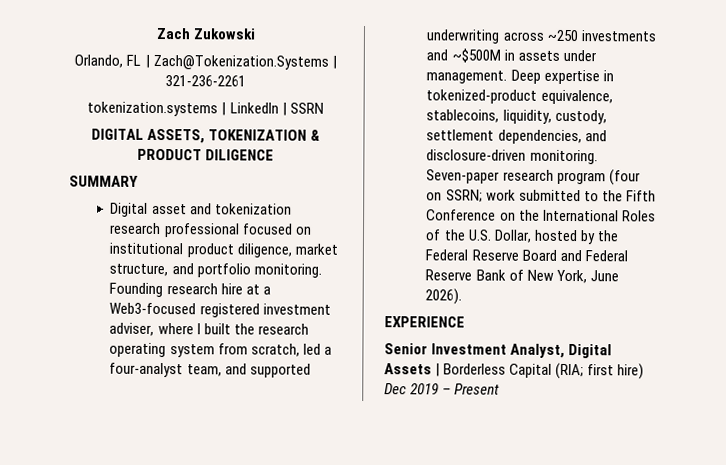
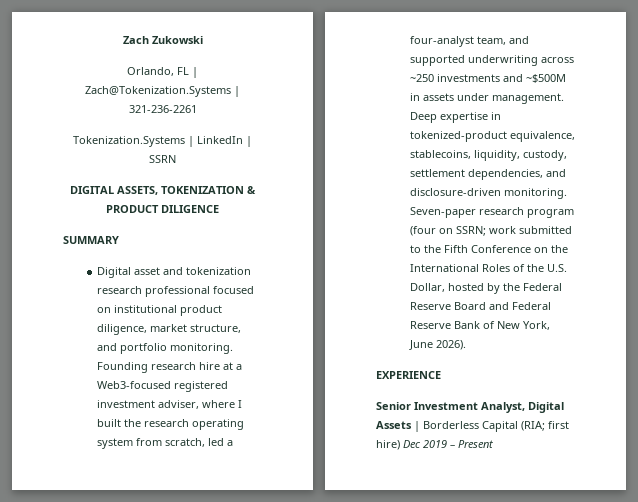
[87,101,219,117] tokenization.systems -> [73,136,185,147] Tokenization.Systems

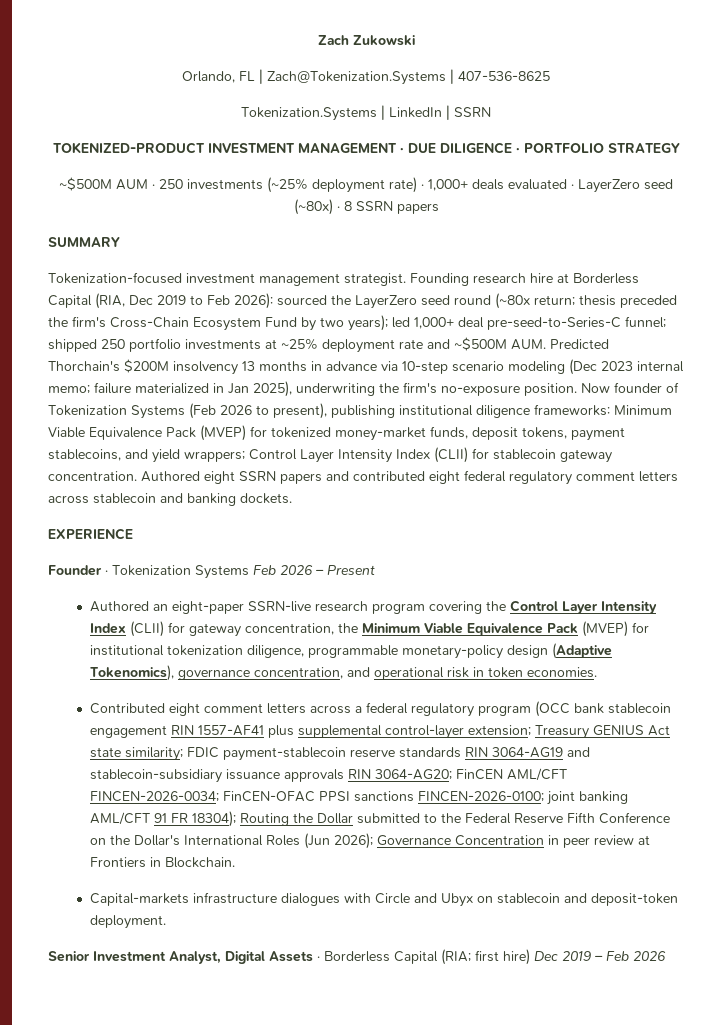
[128,105,197,113] 321-236-2261 -> [458,71,550,81] 407-536-8625
[70,186,256,195] [106,205,219,213] [63,236,119,244] [96,267,251,278] [96,286,254,297] [96,305,222,316] [96,324,241,335] [96,343,233,354] [96,362,242,373] [96,381,228,392] [96,400,242,409] [96,419,244,430] [96,438,233,449] [409,36,529,47] [409,55,574,66] [409,74,566,83] [409,93,564,104] [409,112,501,123] [409,131,575,142] [409,150,567,161] [409,169,566,180] [409,188,567,199] [409,207,574,218] [409,226,516,236] DIGITAL ASSETS, TOKENIZATION & PRODUCT DILIGENCE // SUMMARY // Digital asset and tokenization research professional focused on institutional product diligence, market structure, and portfolio monitoring. Founding research hire at a Web3-focused registered investment adviser, where I built the research operating system from scratch, led a four-analyst team, and supported underwriting across ~250 investments and ~$500M in assets under management. Deep expertise in tokenized-product equivalence, stablecoins, liquidity, custody, settlement dependencies, and disclosure-driven monitoring. Seven-paper research program (four on SSRN; work -> [52,142,680,154] [59,177,673,193] [293,199,439,215] [48,237,120,247] [48,272,639,286] [48,293,677,309] [48,315,666,331] [48,337,609,353] [48,359,684,375] [48,381,679,397] [48,403,672,419] [48,425,625,441] [48,447,612,463] [48,470,678,485] [48,493,292,506] [48,528,133,540] [48,565,375,579] [90,600,658,614] [90,621,650,637] [90,643,613,659] [90,665,598,681] [90,701,672,717] [90,725,671,739] [90,747,591,761] [90,768,568,783] [90,791,629,805] [90,811,354,827] TOKENIZED-PRODUCT INVESTMENT MANAGEMENT · DUE DILIGENCE · PORTFOLIO STRATEGY // ~$500M AUM · 250 investments (~25% deployment rate) · 1,000+ deals evaluated · LayerZero seed (~80x) · 8 SSRN papers // SUMMARY // Tokenization-focused investment management strategist. Founding research hire at Borderless Capital (RIA, Dec 2019 to Feb 2026): sourced the LayerZero seed round (~80x return; thesis preceded the firm's Cross-Chain Ecosystem Fund by two years); led 1,000+ deal pre-seed-to-Series-C funnel; shipped 250 portfolio investments at ~25% deployment rate and ~$500M AUM. Predicted Thorchain's $200M insolvency 13 months in advance via 10-step scenario modeling (Dec 2023 internal memo; failure materialized in Jan 2025), underwriting the firm's no-exposure position. Now founder of Tokenization Systems (Feb 2026 to present), publishing institutional diligence frameworks: Minimum Viable Equivalence Pack (MVEP) for tokenized money-market funds, deposit tokens, payment stablecoins, and yield wrappers; Control Layer Intensity Index (CLII) for stablecoin gateway concentration. Authored eight SSRN papers and contributed eight federal regulatory comment letters across stablecoin and banking dockets. // EXPERIENCE // Founder · Tokenization Systems Feb 2026 – Present // Authored an eight-paper SSRN-live research program covering the Control Layer Intensity Index (CLII) for gateway concentration, the Minimum Viable Equivalence Pack (MVEP) for institutional tokenization diligence, programmable monetary-policy design (Adaptive Tokenomics), governance concentration, and operational risk in token economies. // Contributed eight comment letters across a federal regulatory program (OCC bank stablecoin engagement RIN 1557-AF41 plus supplemental control-layer extension; Treasury GENIUS Act state similarity; FDIC payment-stablecoin reserve standards RIN 3064-AG19 and stablecoin-subsidiary issuance approvals RIN 3064-AG20; FinCEN AML/CFT FINCEN-2026-0034; FinCEN-OFAC PPSI sanctions FINCEN-2026-0100; joint banking AML/CFT 91 FR 18304); Routing the Dollar
(441, 249) none -> [465,813,564,824] Federal Reserve
(568, 249) none -> [134,835,181,846] Dollar's
[512,264,567,272] [409,283,562,294] [409,302,551,310] [409,321,550,330] [408,340,466,350] [376,371,441,379] of the U.S. Dollar, hosted by the Federal Reserve Board and Federal Reserve Bank of New York, June 2026). // EXPERIENCE -> [304,833,651,849] [90,857,236,868] [90,892,679,907] [90,915,167,929] (Jun 2026); Governance Concentration in peer review at Frontiers in Blockchain. // Capital-markets infrastructure dialogues with Circle and Ubyx on stablecoin and deposit-token deployment.
[414,421,420,432] | -> [317,956,320,961] ·
[458,440,493,448] Present -> [606,951,666,961] Feb 2026

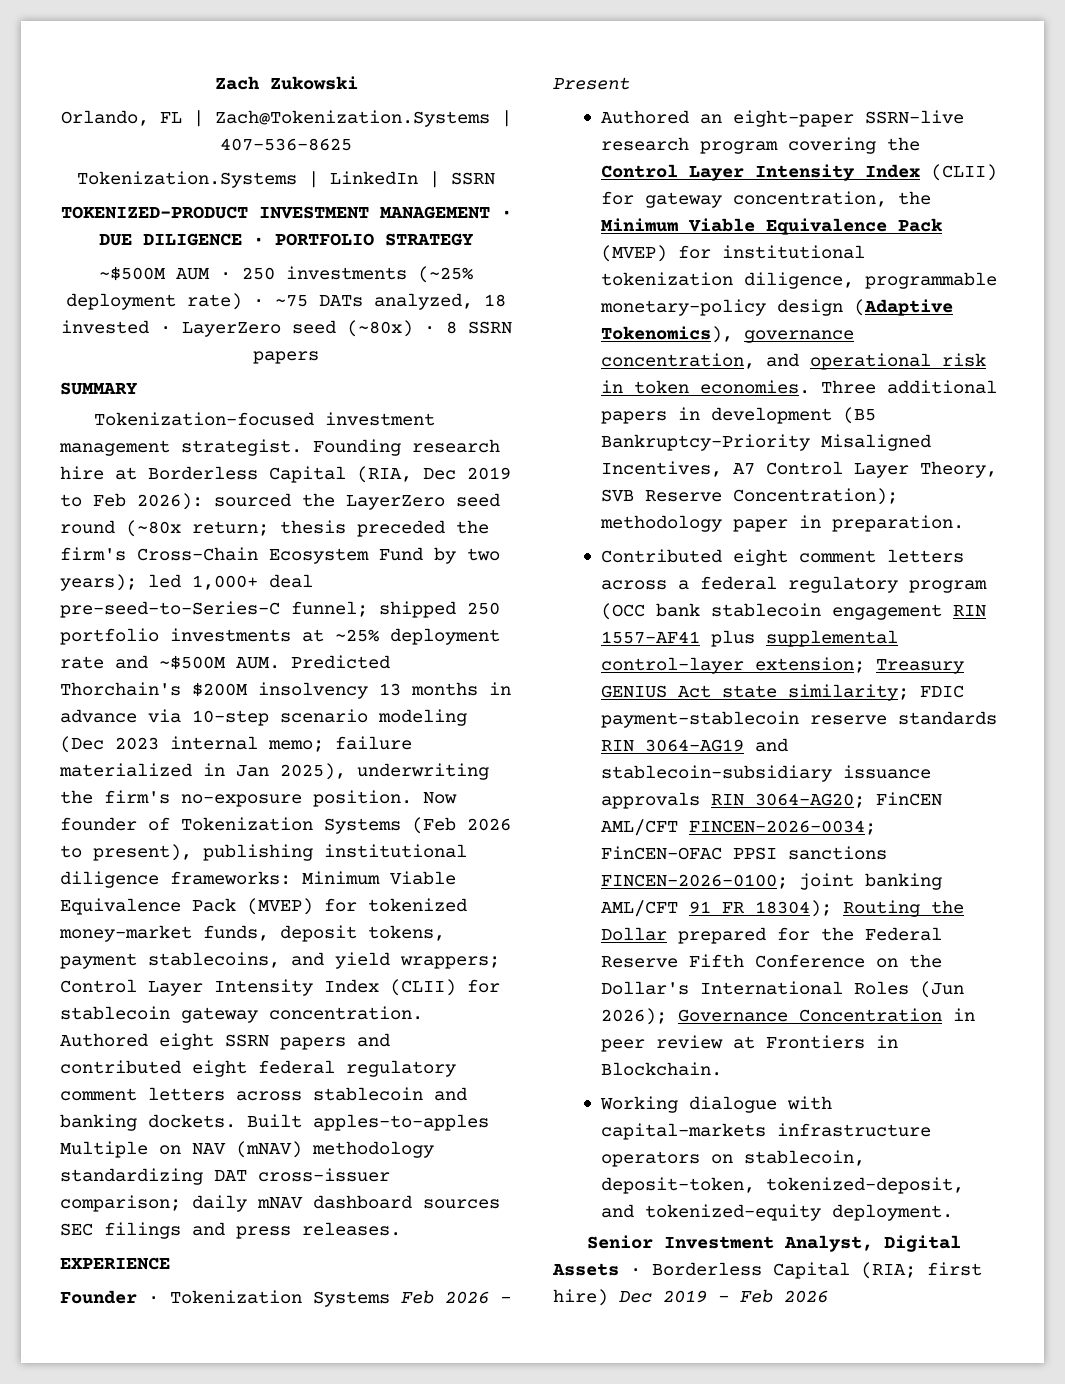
[428,179,567,191] 1,000+ deals evaluated -> [275,293,506,310] [60,320,149,334] ~75 DATs analyzed, 18 invested
(292, 498) none -> [247,1114,489,1131] [60,1141,434,1158] [60,1168,390,1185] [60,1195,500,1212] [60,1222,401,1239] Built apples-to-apples Multiple on NAV (mNAV) methodology standardizing DAT cross-issuer comparison; daily mNAV dashboard sources SEC filings and press releases.
(598, 672) none -> [820,380,997,394] [600,407,876,424] [600,434,931,451] [600,461,997,478] [600,488,898,505] [599,515,964,532] Three additional papers in development (B5 Bankruptcy-Priority Misaligned Incentives, A7 Control Layer Theory, SVB Reserve Concentration); methodology paper in preparation.
[357,813,438,824] submitted to -> [677,927,810,944] prepared for
[90,892,679,907] Capital-markets infrastructure dialogues with Circle and Ubyx on stablecoin and deposit-token -> [599,1096,832,1113] [600,1123,931,1140] [600,1150,865,1167] [600,1177,964,1194] [600,1204,821,1221] Working dialogue with capital-markets infrastructure operators on stablecoin, deposit-token, tokenized-deposit, and tokenized-equity

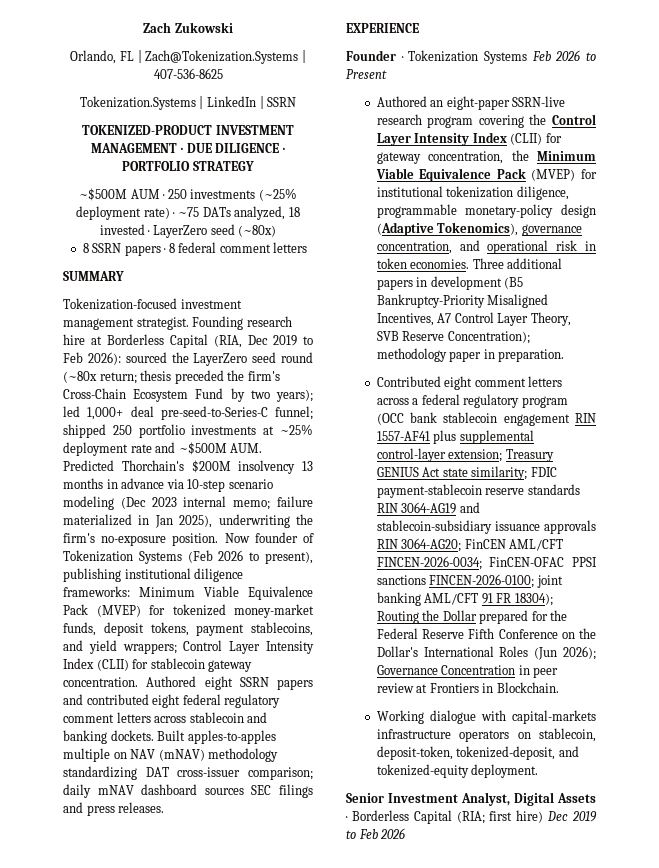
[423,326,435,333] · -> (277, 231) //
(319, 357) none -> [164,242,308,253] · 8 federal comment letters
[60,1141,148,1158] Multiple -> [63,748,110,762] multiple
[500,1296,511,1303] – -> [586,52,596,61] to
[718,1295,729,1302] – -> [346,830,356,839] to

